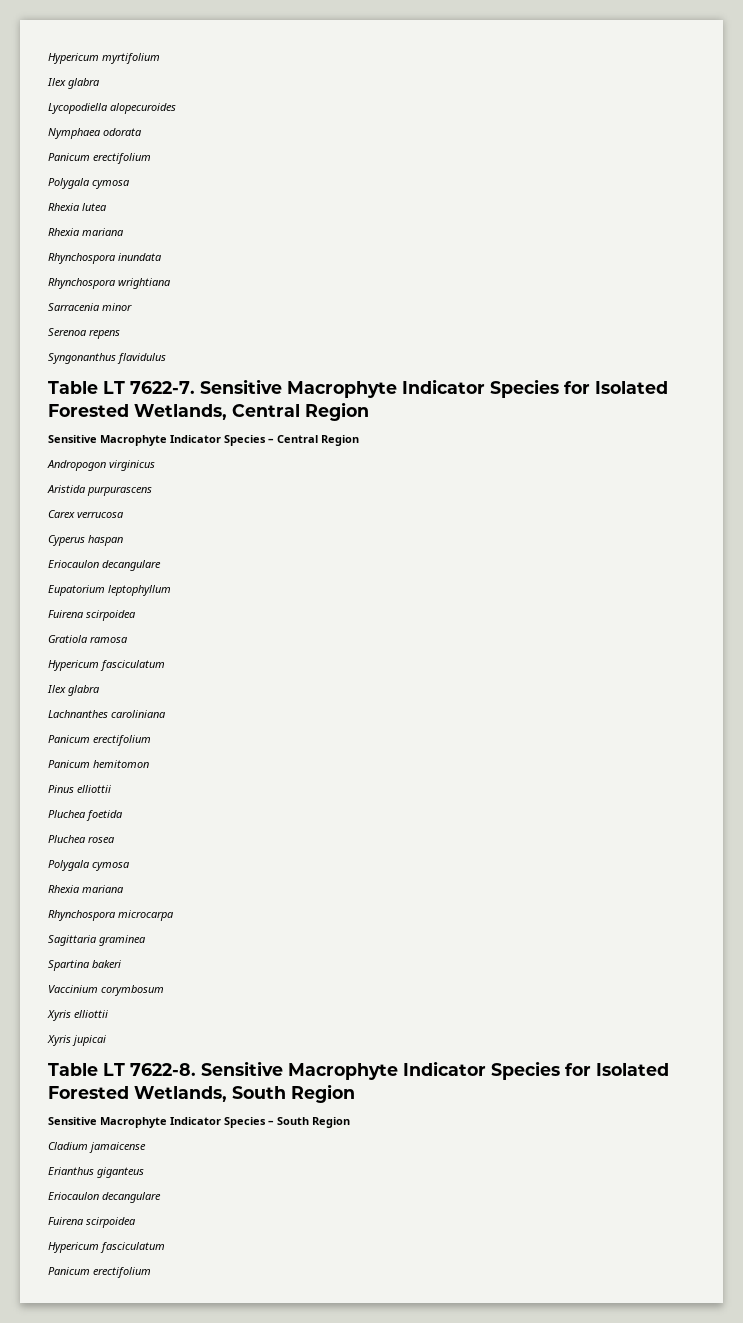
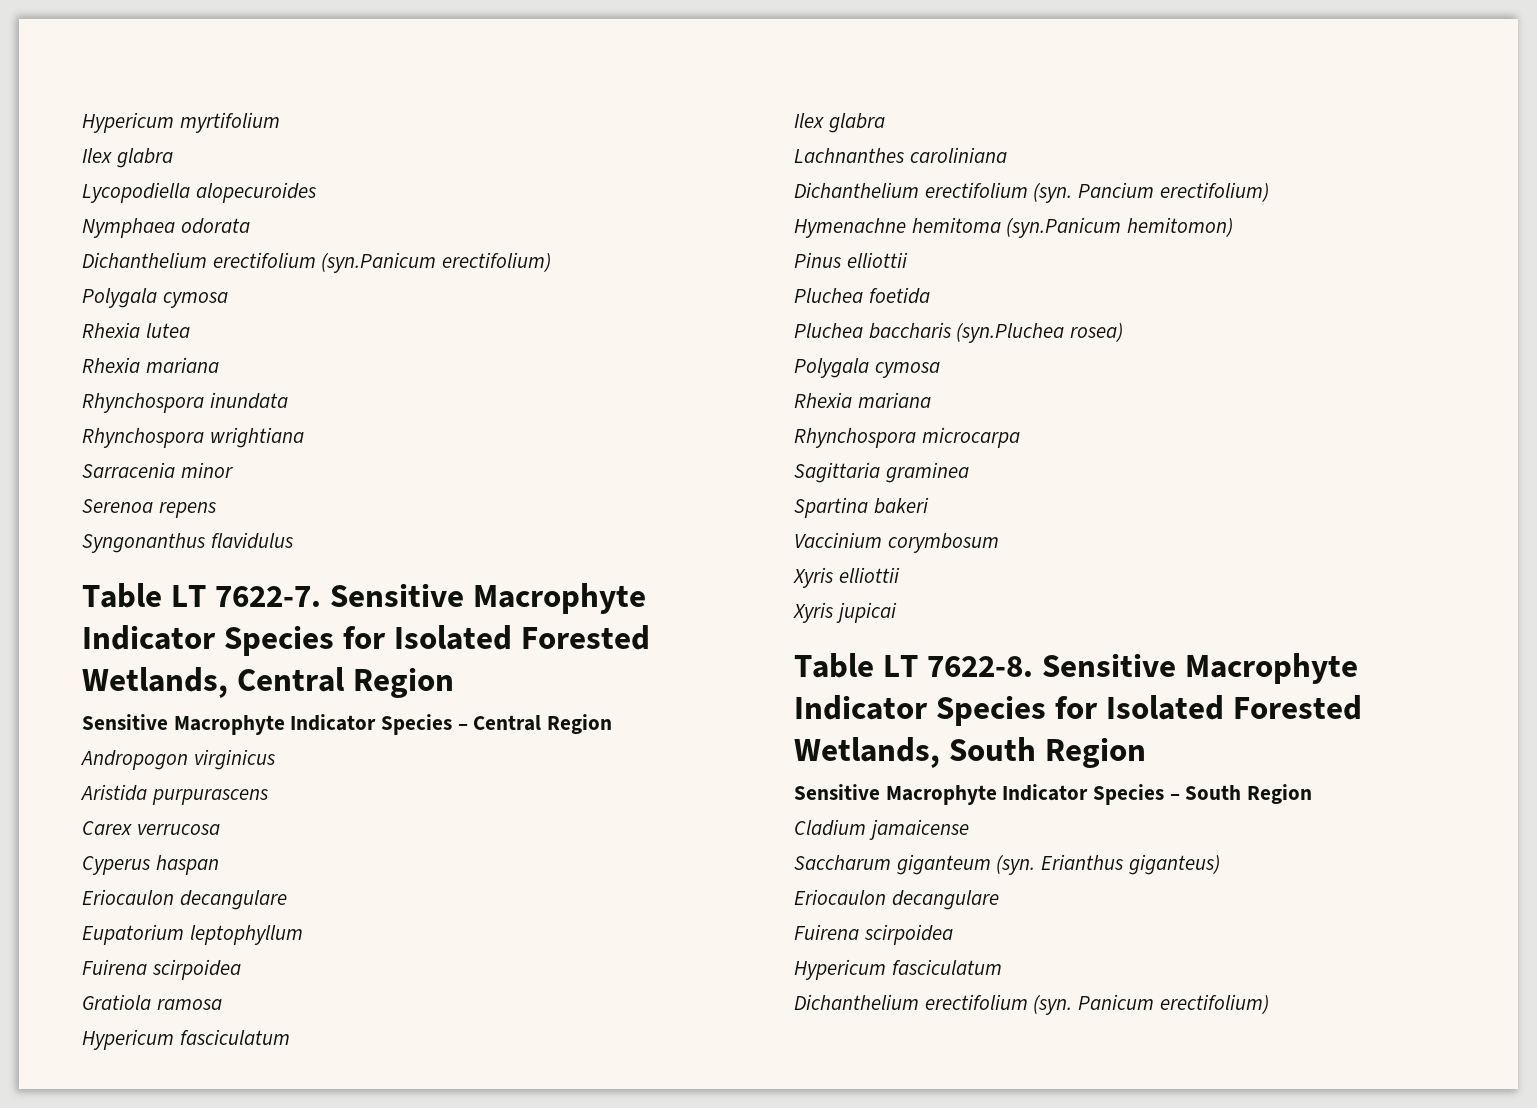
[48,153,151,164] Panicum erectifolium -> [82,252,552,273] Dichanthelium erectifolium (syn.Panicum erectifolium)
[48,735,151,746] [48,760,149,768] Panicum erectifolium // Panicum hemitomon -> [794,182,1269,203] [794,217,1234,238] Dichanthelium erectifolium (syn. Pancium erectifolium) // Hymenachne hemitoma (syn.Panicum hemitomon)
[88,836,115,843] rosea -> [868,322,1124,343] baccharis (syn.Pluchea rosea)
[48,1167,144,1178] Erianthus giganteus -> [794,854,1220,875] Saccharum giganteum (syn. Erianthus giganteus)
[48,1267,151,1278] Panicum erectifolium -> [794,994,1269,1015] Dichanthelium erectifolium (syn. Panicum erectifolium)

